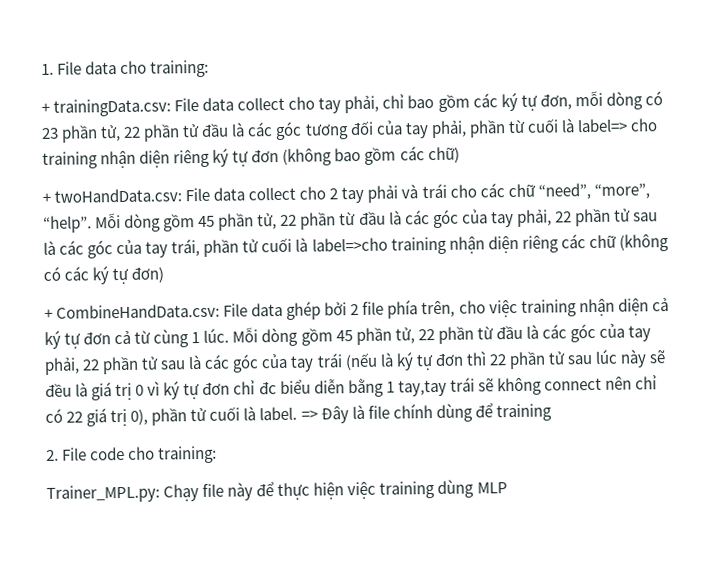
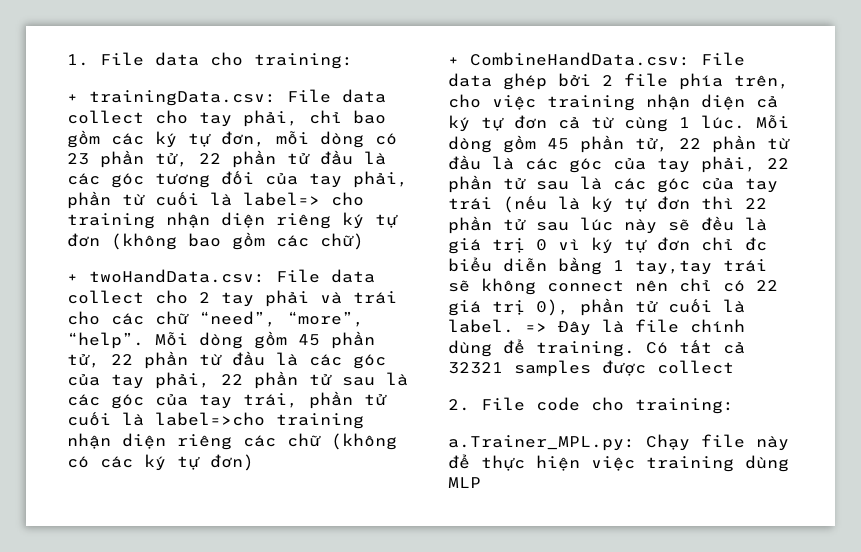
[495,403,552,422] training -> [536,340,745,357] [448,360,734,377] training. Có tất cả 32321 samples được collect
[46,484,160,503] Trainer_MPL.py: -> [448,435,635,451] a.Trainer_MPL.py:

